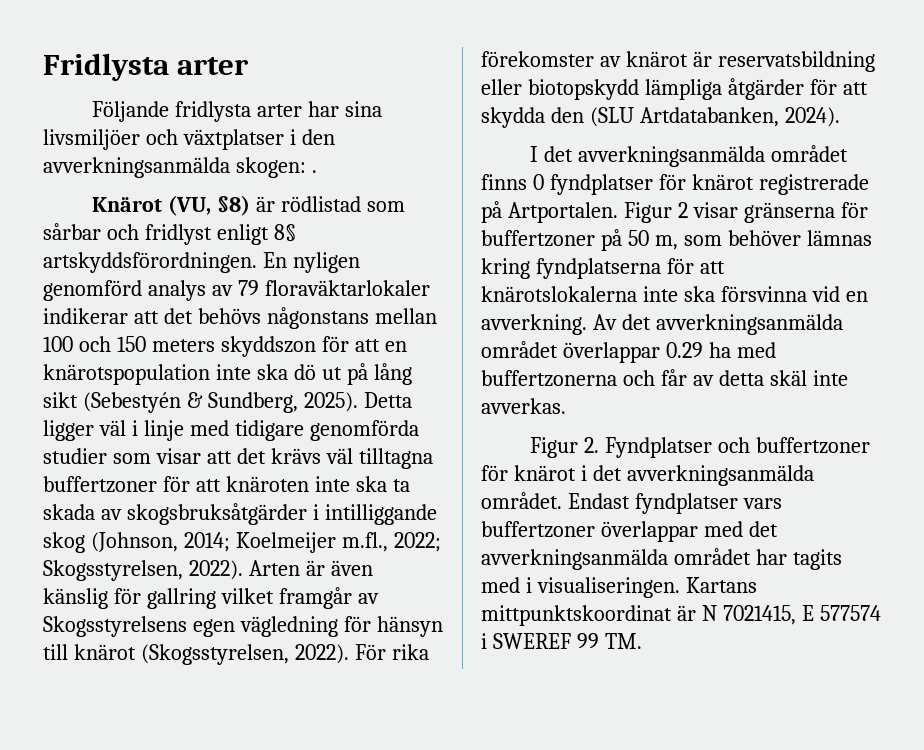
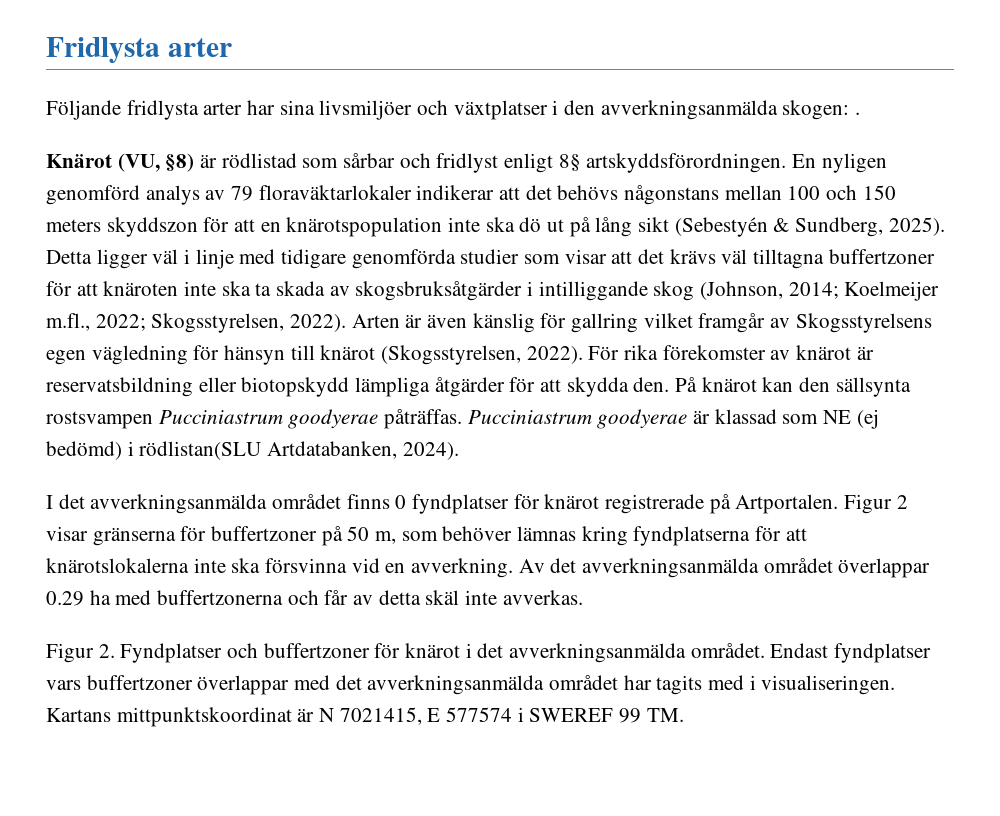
[550,107,634,127] den (SLU -> [633,377,911,397] [46,409,879,429] [46,441,262,460] den. På knärot kan den sällsynta rostsvampen Pucciniastrum goodyerae påträffas. Pucciniastrum goodyerae är klassad som NE (ej bedömd) i rödlistan(SLU

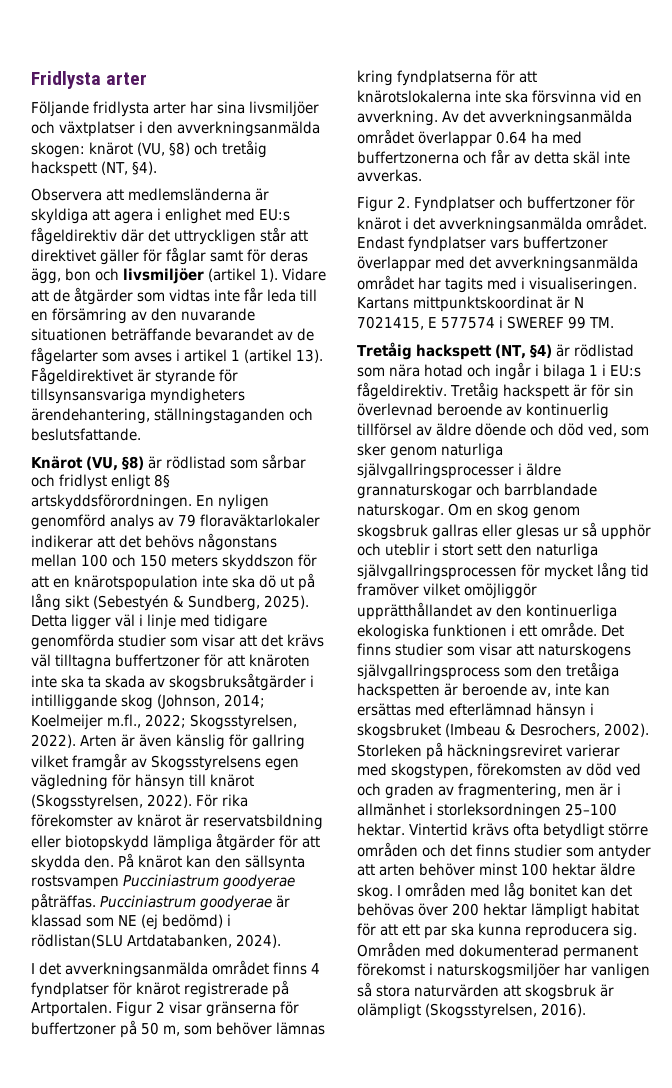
[855,112,861,115] . -> [89,140,267,158] [31,161,157,177] [31,188,269,201] [31,208,290,224] [31,227,308,245] [31,247,308,265] [31,268,326,284] [31,287,317,305] [31,308,255,324] [31,328,314,341] [31,347,323,365] [31,367,238,385] [31,388,245,404] [31,408,313,424] [31,428,141,441] knärot (VU, §8) och tretåig hackspett (NT, §4). // Observera att medlemsländerna är skyldiga att agera i enlighet med EU:s fågeldirektiv där det uttryckligen står att direktivet gäller för fåglar samt för deras ägg, bon och livsmiljöer (artikel 1). Vidare att de åtgärder som vidtas inte får leda till en försämring av den nuvarande situationen beträffande bevarandet av de fågelarter som avses i artikel 1 (artikel 13). Fågeldirektivet är styrande för tillsynsansvariga myndigheters ärendehantering, ställningstaganden och beslutsfattande.
[395,495,407,509] 0 -> [311,963,320,974] 4
[46,591,84,606] 0.29 -> [496,131,527,144] 0.64
(684, 715) none -> [357,342,634,360] [357,362,641,380] [357,382,634,400] [357,403,609,419] [357,423,649,437] [357,443,503,459] [357,463,561,479] [357,483,597,499] [357,503,580,519] [357,522,651,540] [357,543,598,559] [357,562,649,580] [357,583,537,599] [357,602,617,620] [357,622,624,640] [357,643,631,659] [357,662,619,680] [357,683,610,699] [357,703,594,719] [357,723,649,739] [357,742,620,760] [357,763,641,779] [357,783,621,799] [357,803,617,819] [357,823,648,839] [357,842,651,860] [357,863,635,876] [357,882,632,900] [357,903,639,919] [357,923,637,939] [357,942,638,960] [357,963,650,979] [357,982,614,1000] [357,1003,586,1019] // Tretåig hackspett (NT, §4) är rödlistad som nära hotad och ingår i bilaga 1 i EU:s fågeldirektiv. Tretåig hackspett är för sin överlevnad beroende av kontinuerlig tillförsel av äldre döende och död ved, som sker genom naturliga självgallringsprocesser i äldre grannaturskogar och barrblandade naturskogar. Om en skog genom skogsbruk gallras eller glesas ur så upphör och uteblir i stort sett den naturliga självgallringsprocessen för mycket lång tid framöver vilket omöjliggör upprätthållandet av den kontinuerliga ekologiska funktionen i ett område. Det finns studier som visar att naturskogens självgallringsprocess som den tretåiga hackspetten är beroende av, inte kan ersättas med efterlämnad hänsyn i skogsbruket (Imbeau & Desrochers, 2002). Storleken på häckningsreviret varierar med skogstypen, förekomsten av död ved och graden av fragmentering, men är i allmänhet i storleksordningen 25–100 hektar. Vintertid krävs ofta betydligt större områden och det finns studier som antyder att arten behöver minst 100 hektar äldre skog. I områden med låg bonitet kan det behövas över 200 hektar lämpligt habitat för att ett par ska kunna reproducera sig. Områden med dokumenterad permanent förekomst i naturskogsmiljöer har vanligen så stora naturvärden att skogsbruk är olämpligt (Skogsstyrelsen, 2016).

